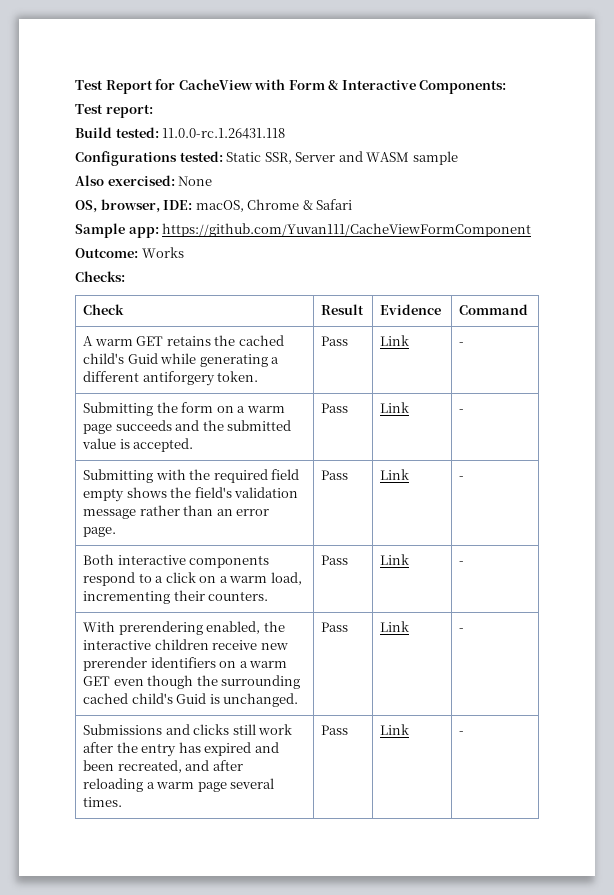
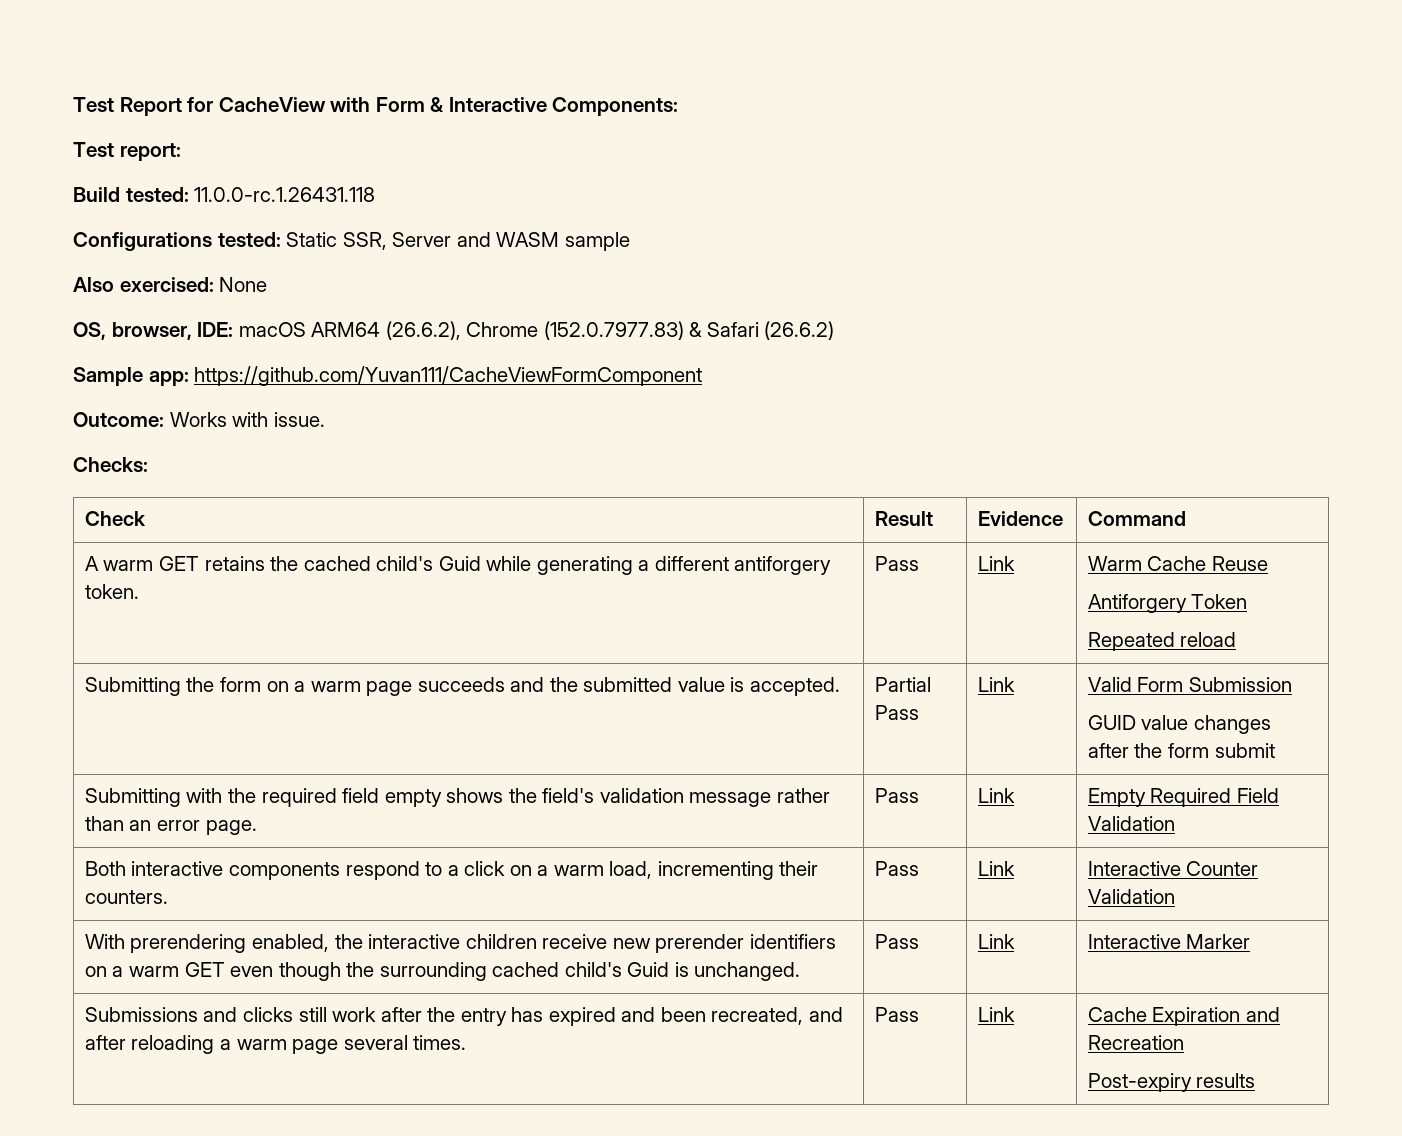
[195,199,300,212] macOS, Chrome -> [238,321,684,340] macOS ARM64 (26.6.2), Chrome (152.0.7977.83)
(353, 204) none -> [764,321,835,340] (26.6.2)
(184, 252) none -> [232,412,325,427] with issue.
[459,342,465,346] - -> [1087,556,1268,571] [1087,594,1248,613] [1087,632,1237,651] Warm Cache Reuse // Antiforgery Token // Repeated reload
[321,403,349,413] [380,402,410,413] [459,409,465,413] Pass | Link | - -> [874,677,931,692] [874,705,919,720] [977,677,1015,692] [1087,677,1292,692] [1087,715,1271,734] [1087,743,1275,758] Partial Pass | Link | Valid Form Submission // GUID value changes after the form submit
[459,476,465,480] - -> [1087,788,1279,807] [1087,816,1175,831] Empty Required Field Validation
[459,561,465,565] - -> [1087,861,1259,876] [1087,889,1175,904] Interactive Counter Validation
[459,628,465,632] - -> [1087,934,1251,949] Interactive Marker
[459,731,465,735] - -> [1087,1007,1280,1026] [1087,1035,1184,1050] [1087,1073,1256,1092] Cache Expiration and Recreation // Post-expiry results

